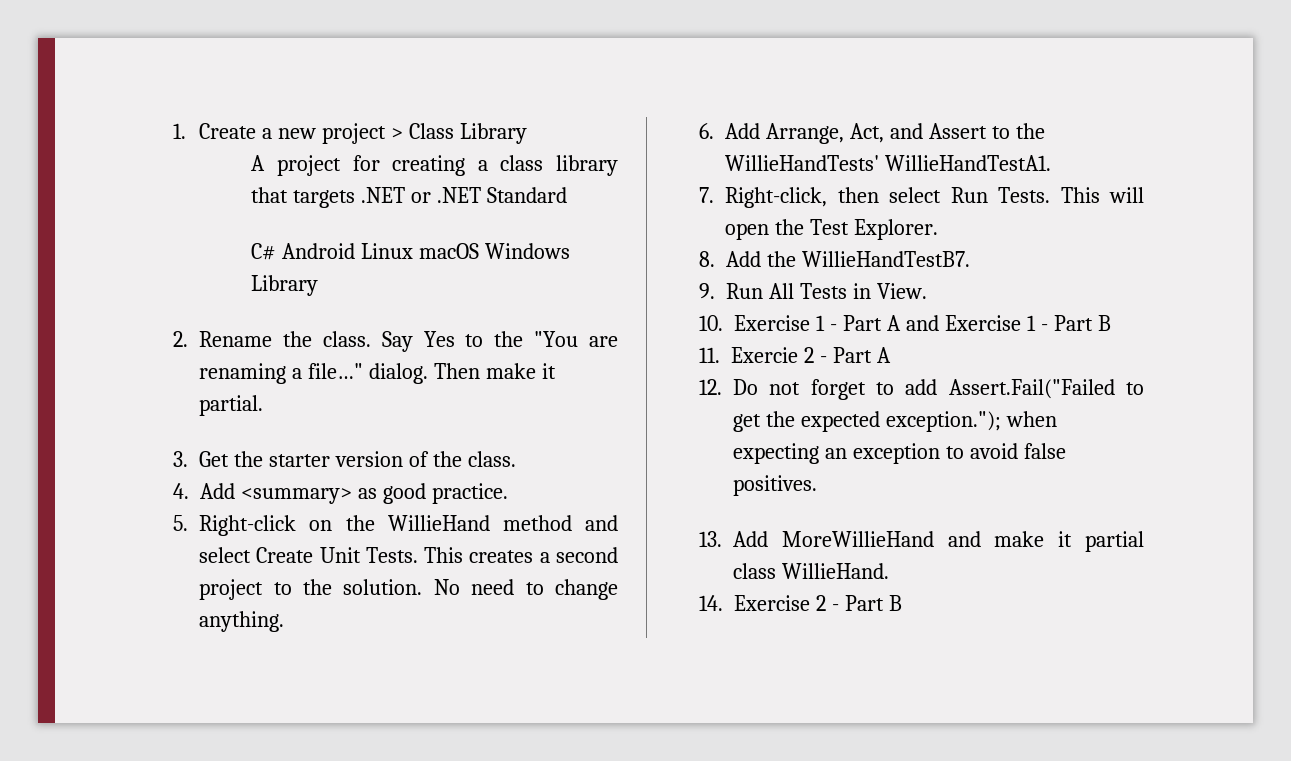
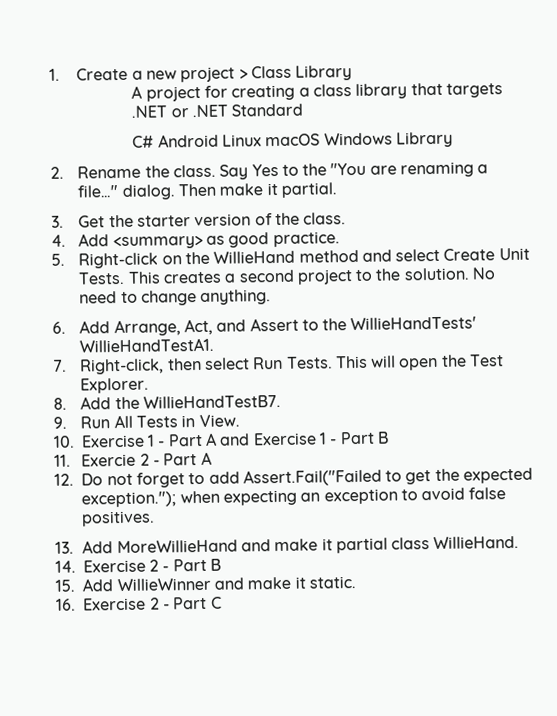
(902, 603) none -> [54,576,356,592] [55,596,222,611] // 15. Add WillieWinner and make it static. // 16. Exercise 2 - Part C

